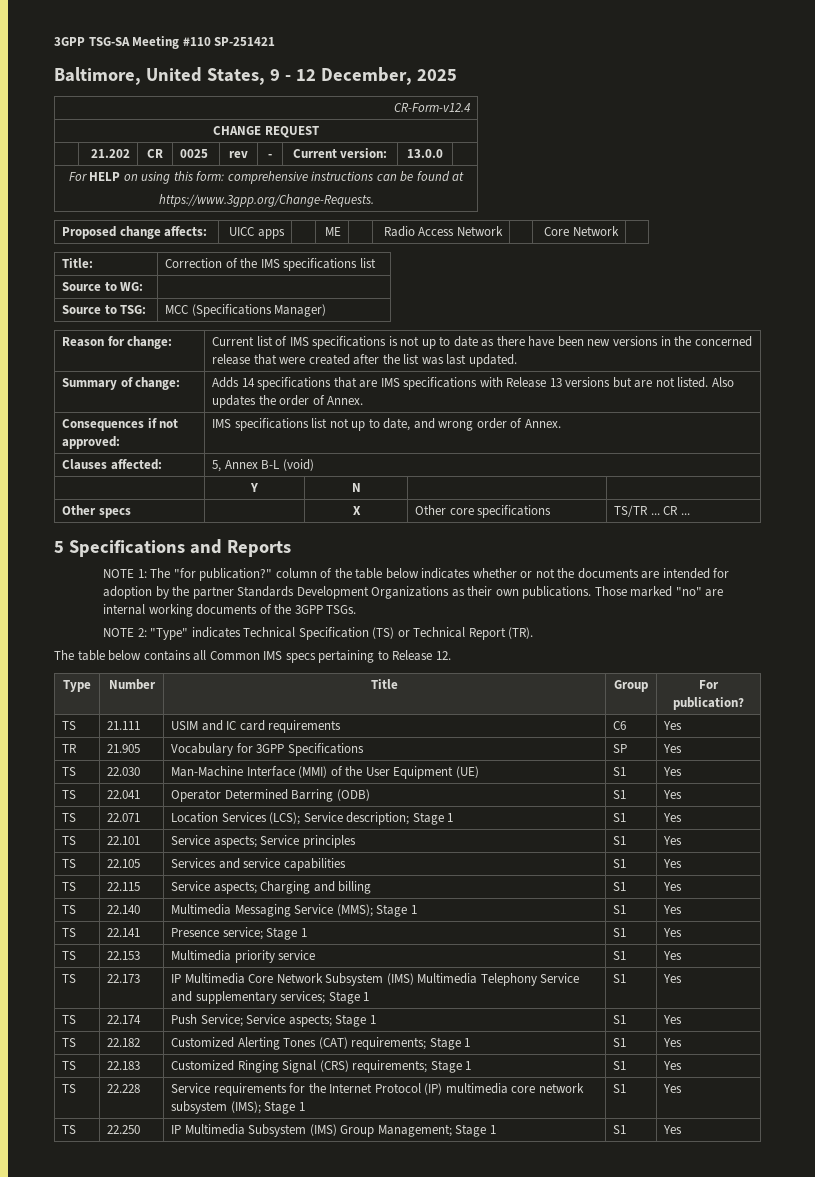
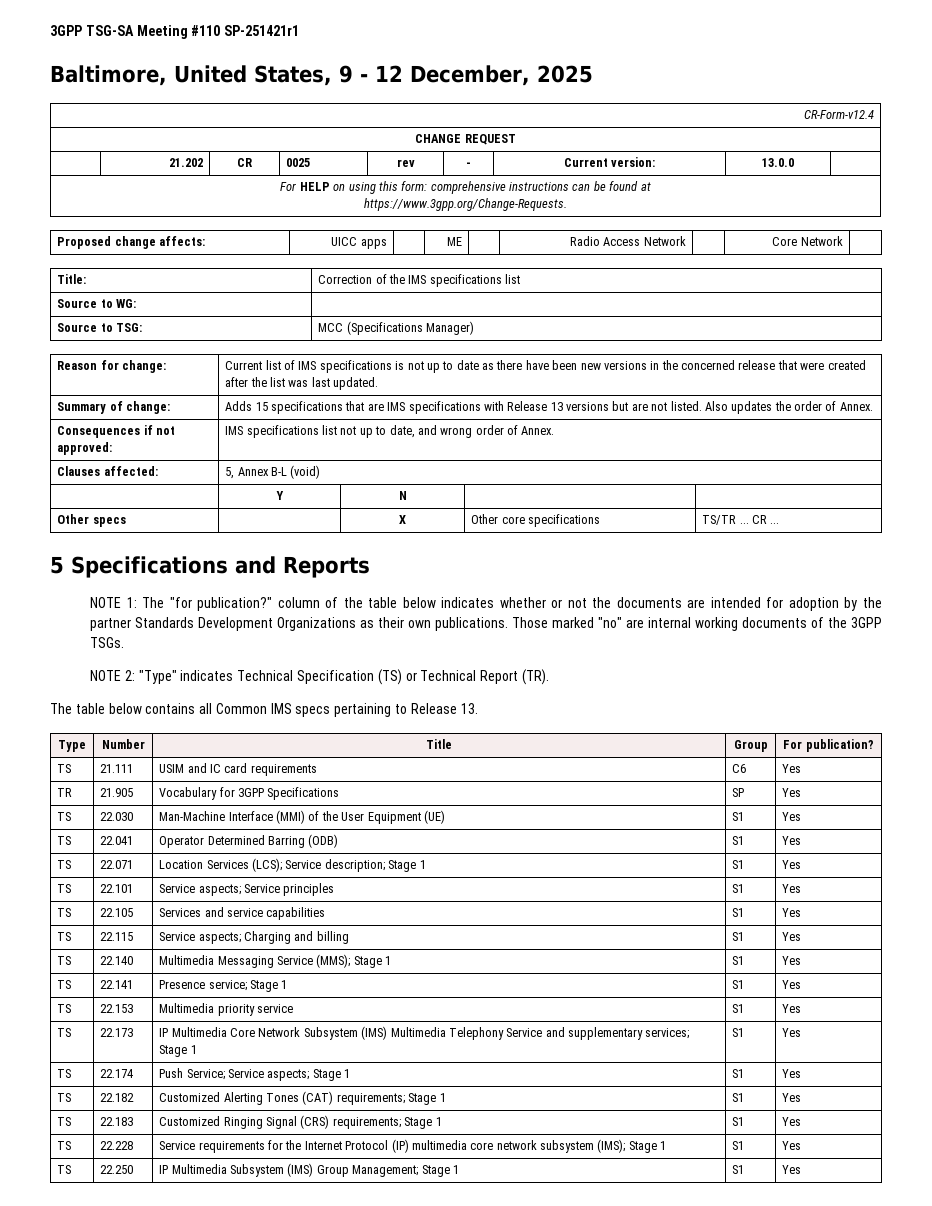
[214,37,276,46] SP-251421 -> [224,25,300,36] SP-251421r1
[241,378,255,387] 14 -> [255,402,268,411] 15
[435,651,451,660] 12. -> [460,703,478,714] 13.

